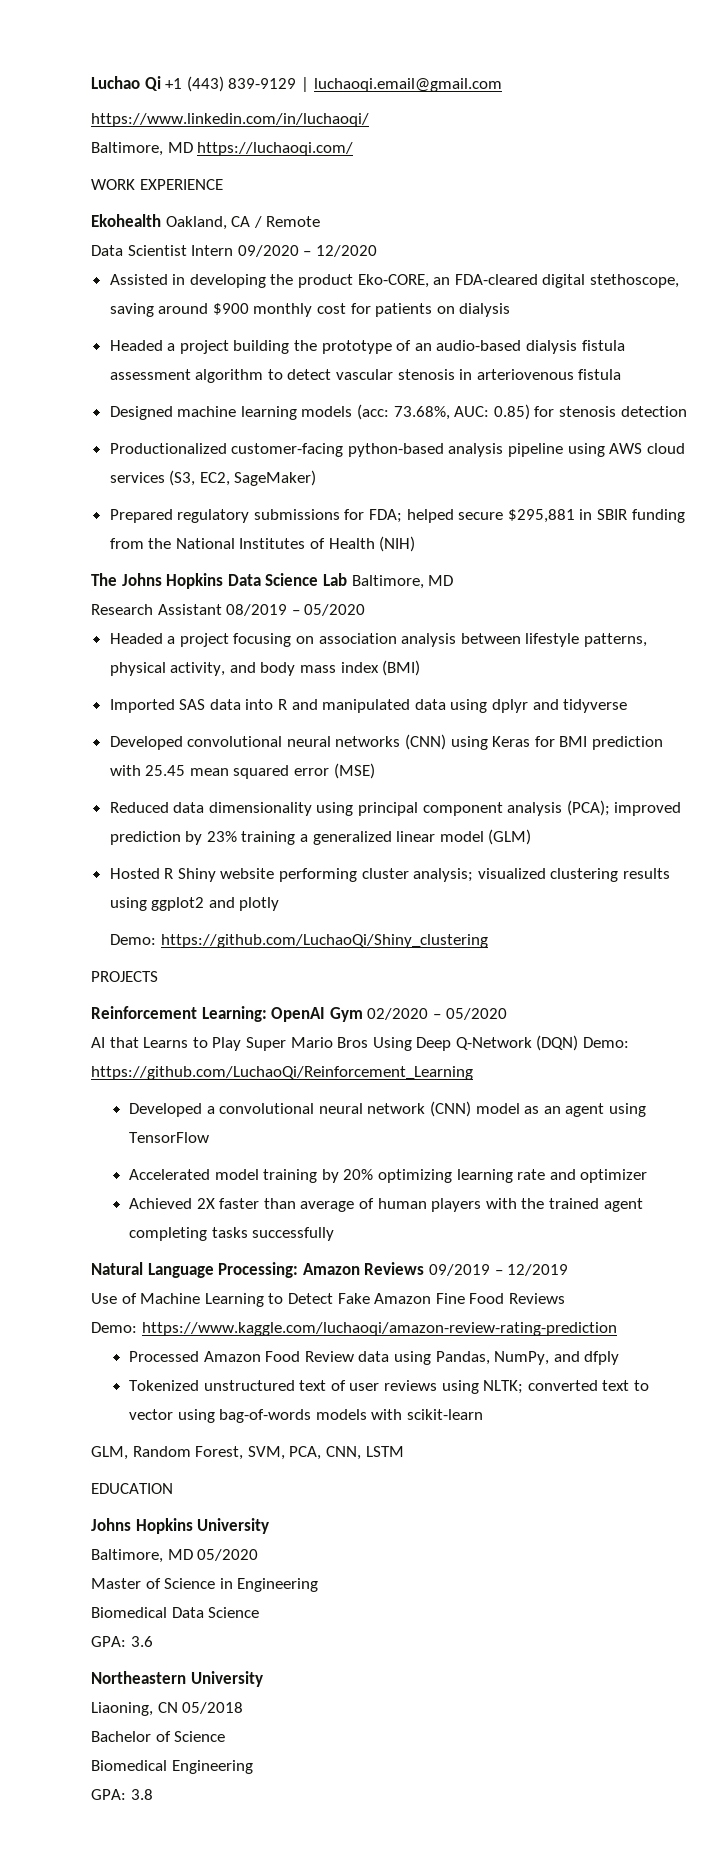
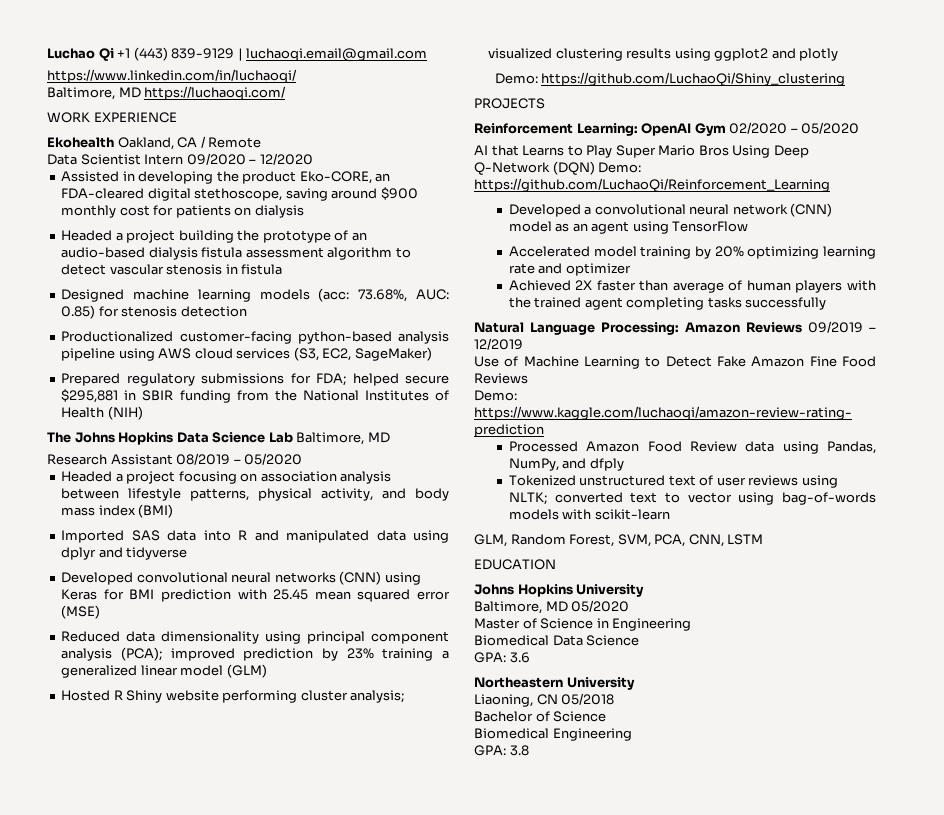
[476,369,574,380] arteriovenous -> (238, 269) none

